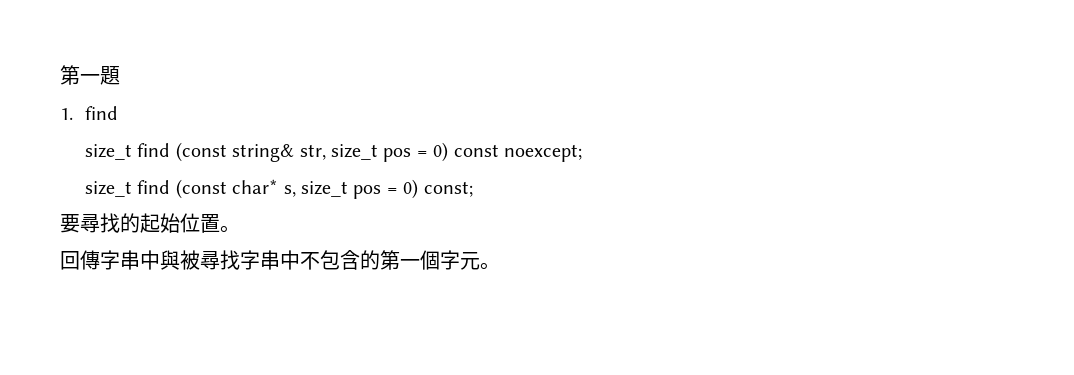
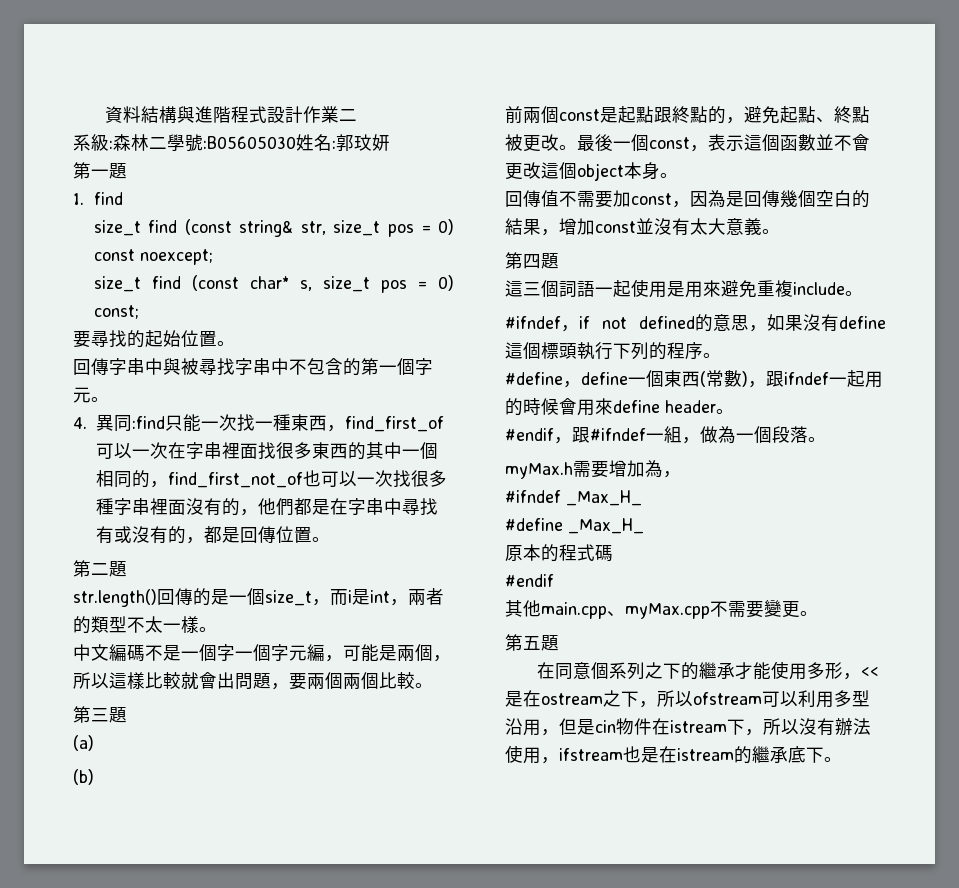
(60, 75) none -> [104,106,357,123] [73,134,390,152] 資料結構與進階程式設計作業二 // 系級:森林二學號:B05605030姓名:郭玟妍 //
(500, 266) none -> [73,414,444,432] [95,442,438,460] [95,470,447,488] [95,498,438,516] [95,526,330,544] [73,560,127,577] [73,588,444,607] [73,616,217,634] [73,644,451,662] [73,672,433,690] [73,706,127,723] [73,735,94,751] [73,769,94,785] [505,106,870,124] [505,134,870,152] [505,162,678,181] [505,190,870,208] [505,218,780,236] [505,252,559,269] [505,279,863,298] [505,314,886,332] [505,342,721,360] [505,370,883,388] [505,398,734,416] [505,426,826,444] [505,460,681,479] [505,490,642,506] [505,518,644,534] [505,544,613,562] [505,574,554,587] [505,599,818,619] [505,634,559,651] [536,661,879,680] [505,690,870,708] [505,718,871,736] [505,745,842,764] // 4.異同:find只能一次找一種東西，find_first_of可以一次在字串裡面找很多東西的其中一個相同的，find_first_not_of也可以一次找很多種字串裡面沒有的，他們都是在字串中尋找有或沒有的，都是回傳位置。 // 第二題 // str.length()回傳的是一個size_t，而i是int，兩者的類型不太一樣。 // 中文編碼不是一個字一個字元編，可能是兩個，所以這樣比較就會出問題，要兩個兩個比較。 // 第三題 // (a) // (b) // 前兩個const是起點跟終點的，避免起點、終點被更改。最後一個const，表示這個函數並不會更改這個object本身。 // 回傳值不需要加const，因為是回傳幾個空白的結果，增加const並沒有太大意義。 // 第四題 // 這三個詞語一起使用是用來避免重複include。 // #ifndef，if not defined的意思，如果沒有define這個標頭執行下列的程序。 // #define，define一個東西(常數)，跟ifndef一起用的時候會用來define header。 // #endif，跟#ifndef一組，做為一個段落。 // myMax.h需要增加為， // #ifndef _Max_H_ // #define _Max_H_ // 原本的程式碼 // #endif // 其他main.cpp、myMax.cpp不需要變更。 // 第五題 // 在同意個系列之下的繼承才能使用多形，<<是在ostream之下，所以ofstream可以利用多型沿用，但是cin物件在istream下，所以沒有辦法使用，ifstream也是在istream的繼承底下。

